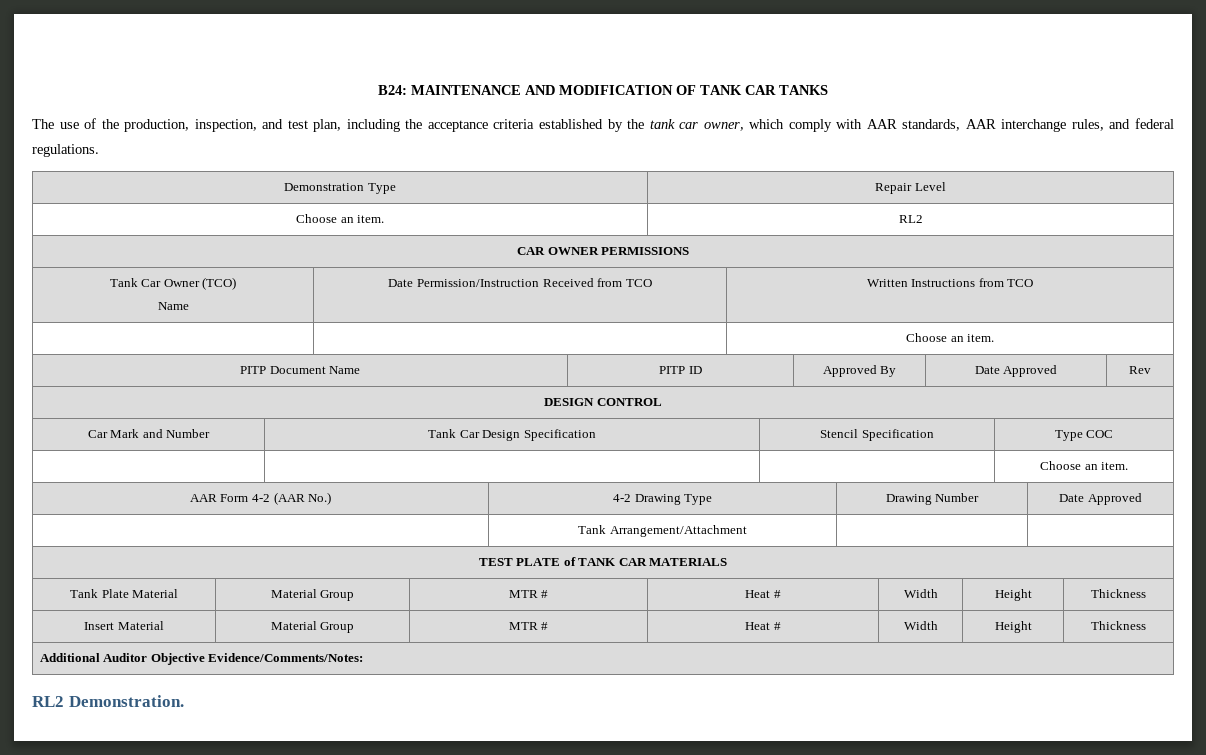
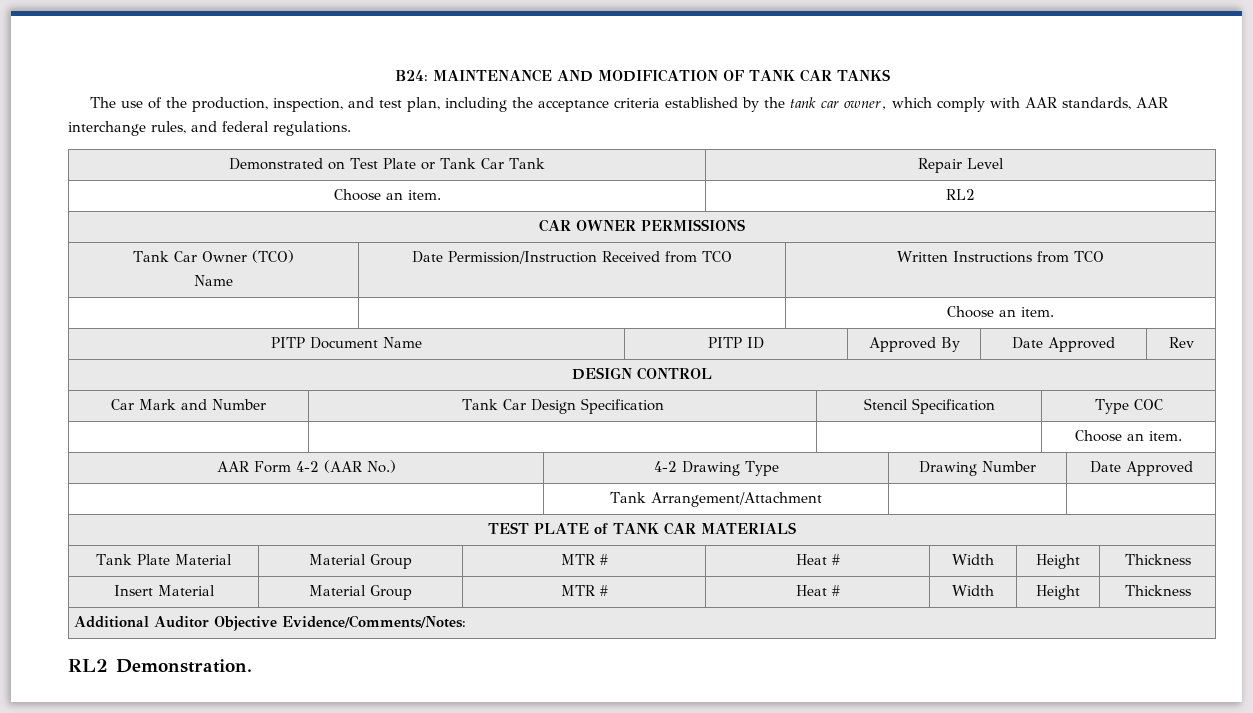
[284,183,396,194] Demonstration Type -> [229,158,545,170] Demonstrated on Test Plate or Tank Car Tank

